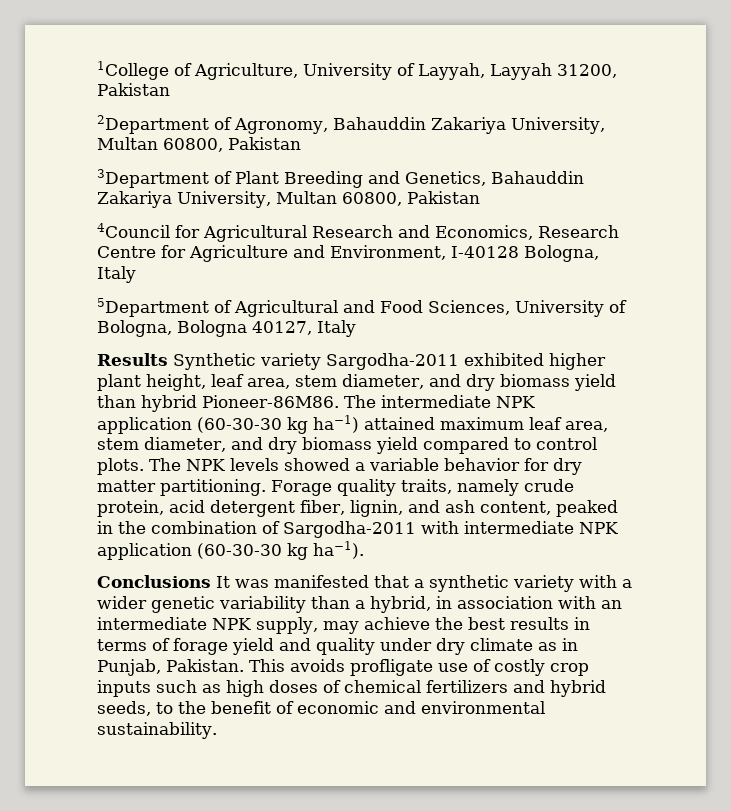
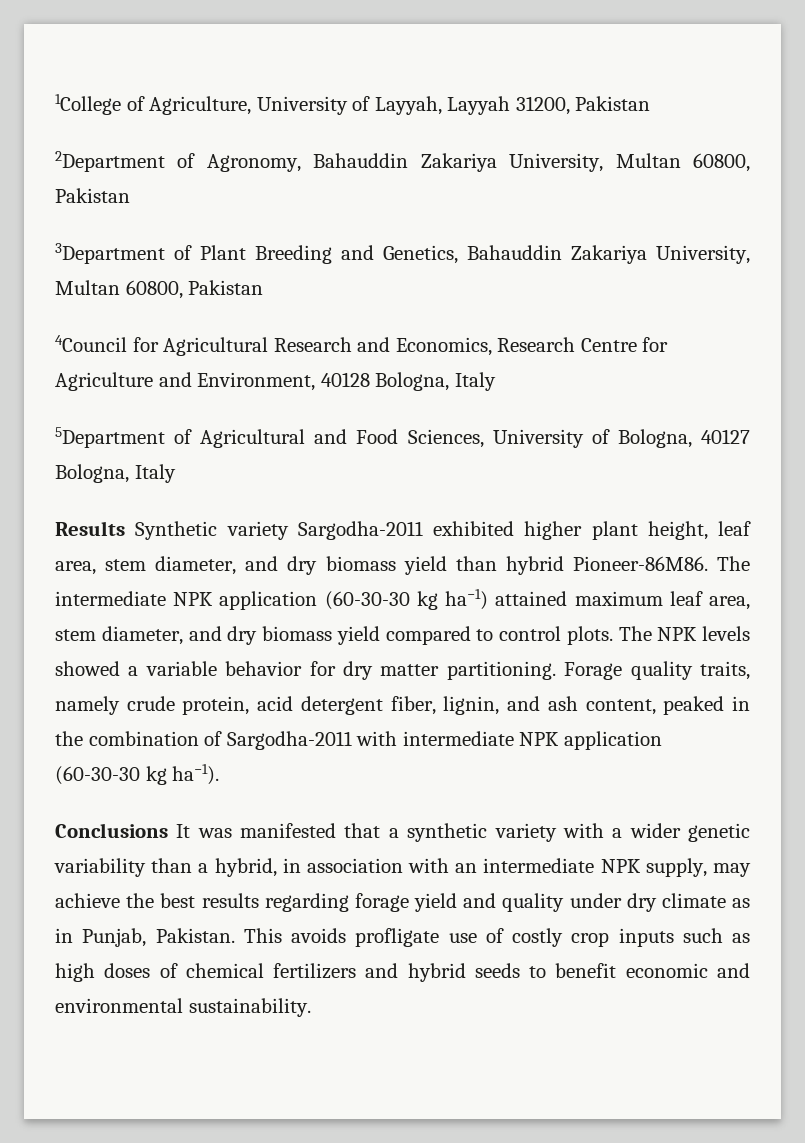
[451,246,519,258] I-40128 -> [320,372,370,387] 40128
[177,320,312,337] Bologna 40127, -> [701,429,750,444] [55,464,129,483] 40127 Bologna,
[573,617,590,630] [97,638,170,651] in terms of -> [264,893,349,912] regarding
[97,701,294,716] seeds, to the benefit of -> [474,963,617,978] seeds to benefit

